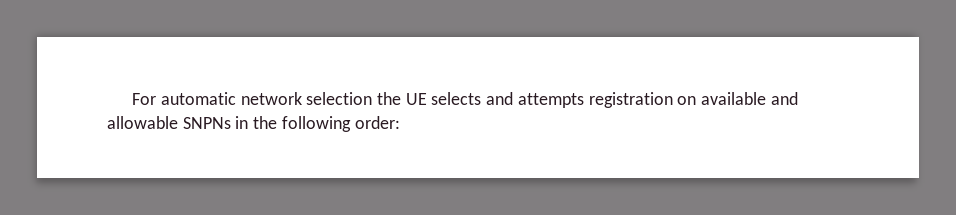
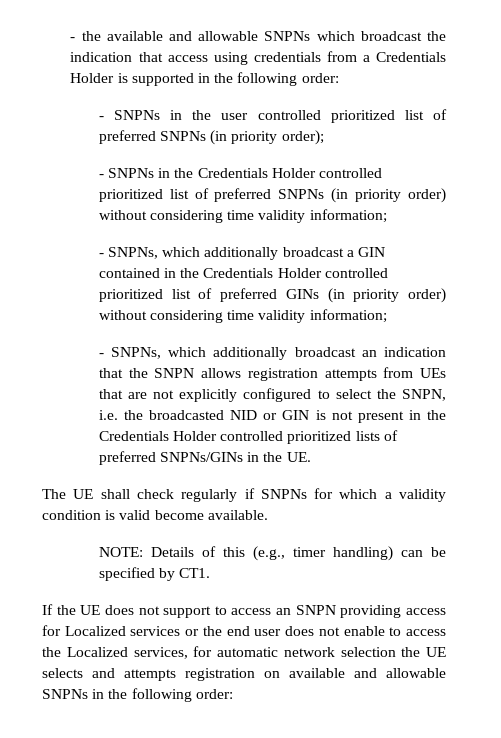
[132,93,157,105] For -> [70,31,446,41] [70,51,446,65] [70,72,339,86] [98,109,447,123] [98,130,324,145] [98,168,382,178] [98,188,447,203] [98,209,387,223] [98,247,385,260] [98,268,388,278] [98,288,446,303] [98,309,387,323] [98,347,446,360] [98,367,446,381] [98,388,446,402] [98,410,446,423] [98,430,398,444] [98,451,311,465] [42,488,447,502] [42,510,268,520] [98,546,446,561] [98,567,211,581] [42,604,446,618] [42,625,446,636] [42,646,213,659] - the available and allowable SNPNs which broadcast the indication that access using credentials from a Credentials Holder is supported in the following order: // - SNPNs in the user controlled prioritized list of preferred SNPNs (in priority order); // - SNPNs in the Credentials Holder controlled prioritized list of preferred SNPNs (in priority order) without considering time validity information; // - SNPNs, which additionally broadcast a GIN contained in the Credentials Holder controlled prioritized list of preferred GINs (in priority order) without considering time validity information; // - SNPNs, which additionally broadcast an indication that the SNPN allows registration attempts from UEs that are not explicitly configured to select the SNPN, i.e. the broadcasted NID or GIN is not present in the Credentials Holder controlled prioritized lists of preferred SNPNs/GINs in the UE. // The UE shall check regularly if SNPNs for which a validity condition is valid become available. // NOTE: Details of this (e.g., timer handling) can be specified by CT1. // If the UE does not support to access an SNPN providing access for Localized services or the end user does not enable to access the Localized services, for

